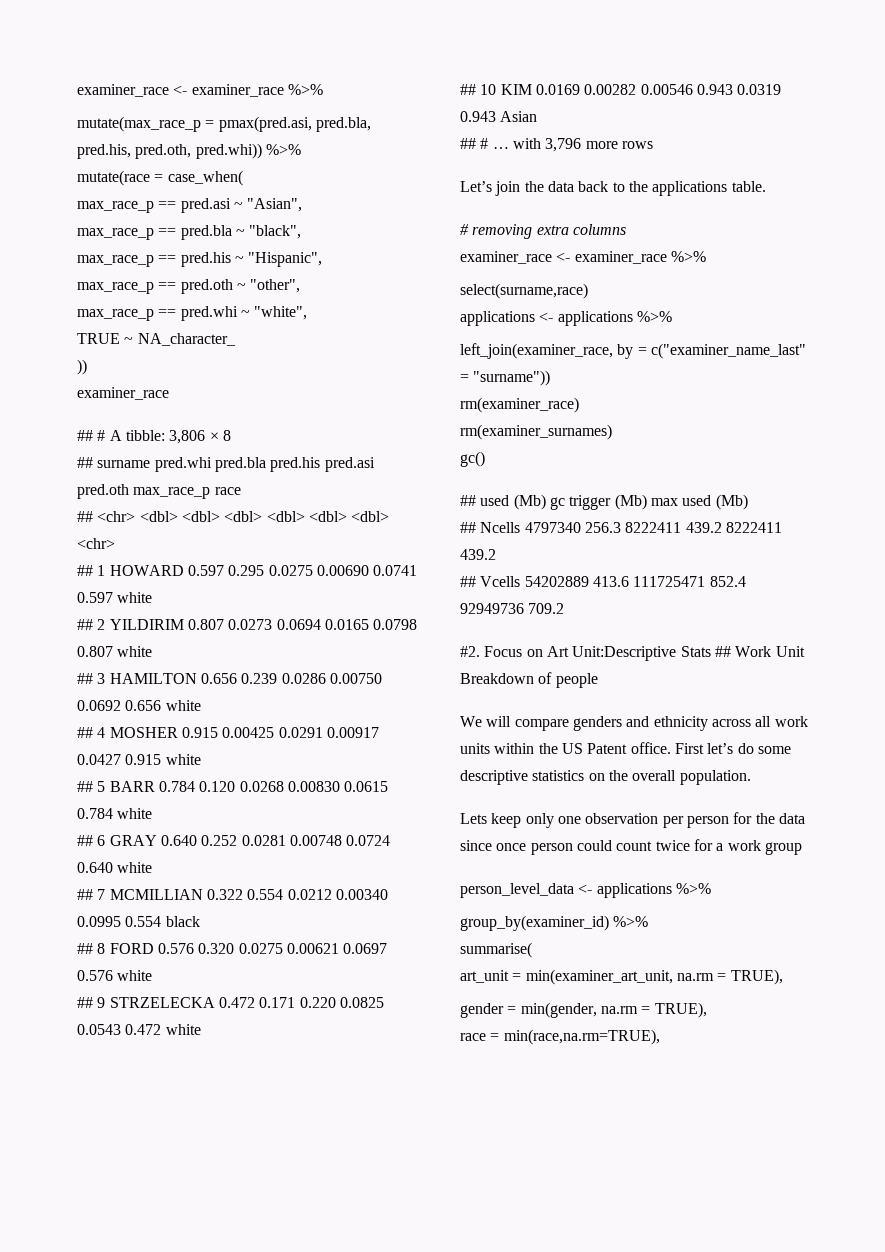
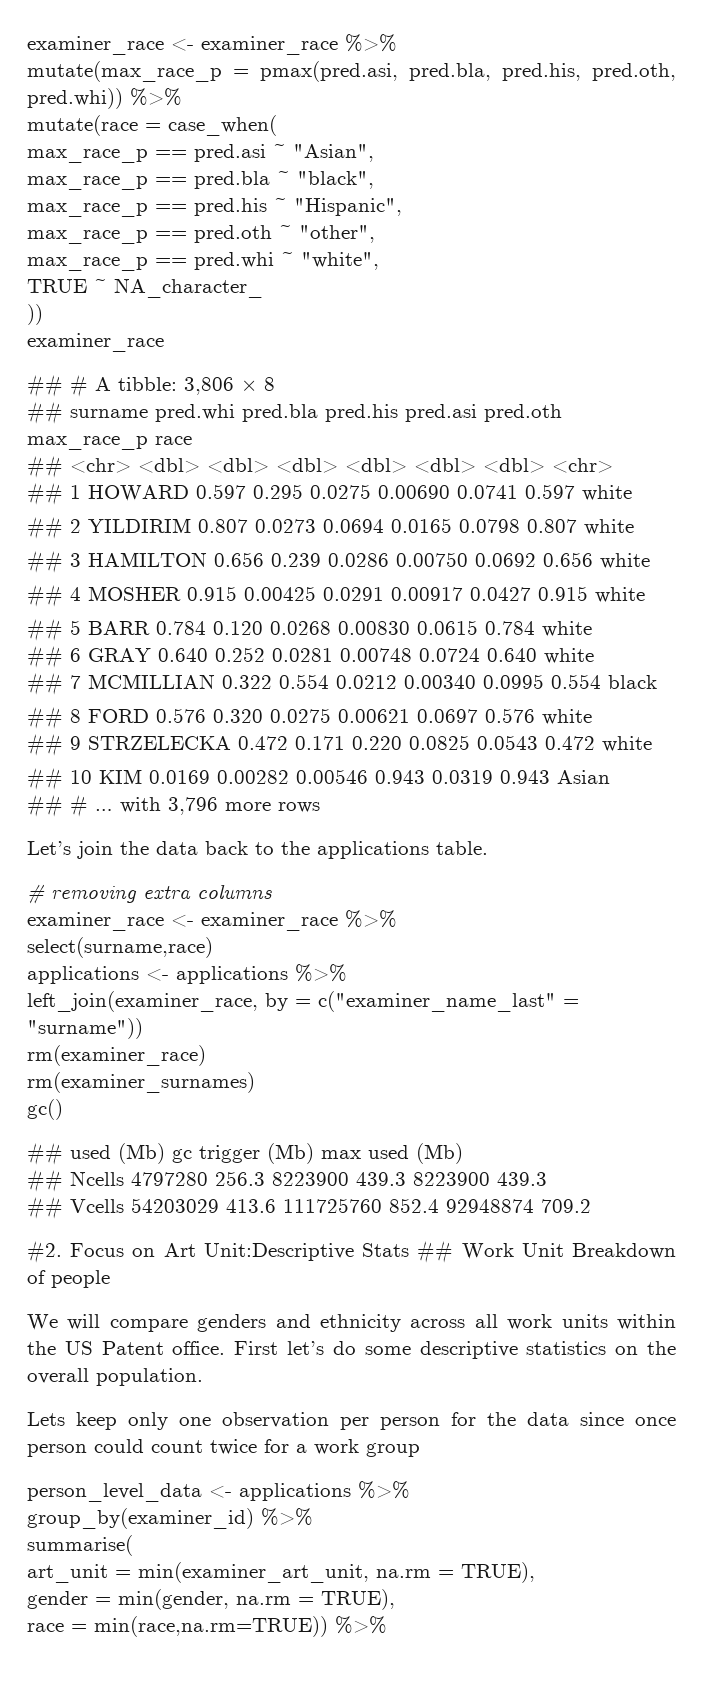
[524,522,782,533] [460,549,496,560] [460,576,746,587] [460,603,524,614] 4797340 256.3 8222411 439.2 8222411 439.2 // ## Vcells 54202889 413.6 111725471 852.4 92949736 -> [131,1171,547,1186] [27,1196,534,1219] 4797280 256.3 8223900 439.3 8223900 439.3 // ## Vcells 54203029 413.6 111725760 852.4 92948874
[503,1029,660,1045] min(race,na.rm=TRUE), -> [94,1616,387,1637] min(race,na.rm=TRUE)) %>%

